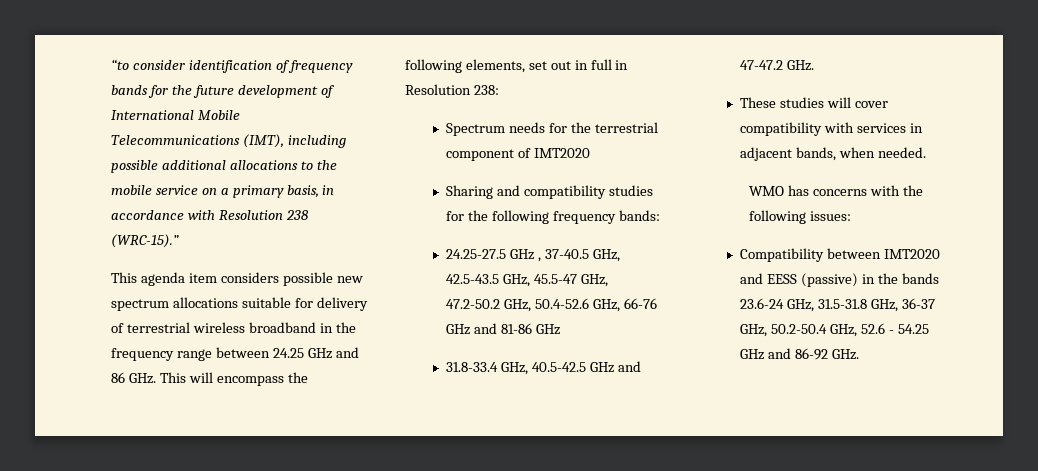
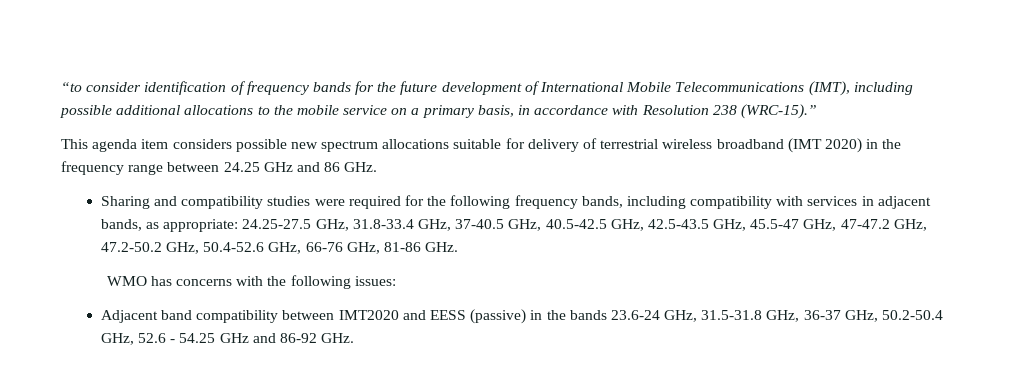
(316, 327) none -> [787,138,862,153] (IMT 2020)
[159,372,308,386] [405,59,629,73] [405,84,499,95] [445,122,658,136] [445,148,590,161] This will encompass the following elements, set out in full in Resolution 238: // Spectrum needs for the terrestrial component of IMT2020 -> (378, 167) none
(653, 190) none -> [314,196,401,209] were required
[618,210,660,221] [445,249,589,262] bands: // 24.25-27.5 GHz , 37-40.5 -> [581,196,931,209] [100,219,607,232] bands, including compatibility with services in adjacent bands, as appropriate: 24.25-27.5 GHz, 31.8-33.4 GHz, 37-40.5 GHz, 40.5-42.5
(608, 280) none -> [840,219,927,231] 47-47.2 GHz,
[445,323,560,335] [445,361,641,375] [739,60,814,71] [739,97,888,108] [739,122,923,136] [739,147,926,161] GHz and 81-86 GHz // 31.8-33.4 GHz, 40.5-42.5 GHz and 47-47.2 GHz. // These studies will cover compatibility with services in adjacent bands, when needed. -> [346,242,459,254] GHz, 81-86 GHz.
[739,248,824,262] Compatibility -> [100,310,279,323] Adjacent band compatibility

